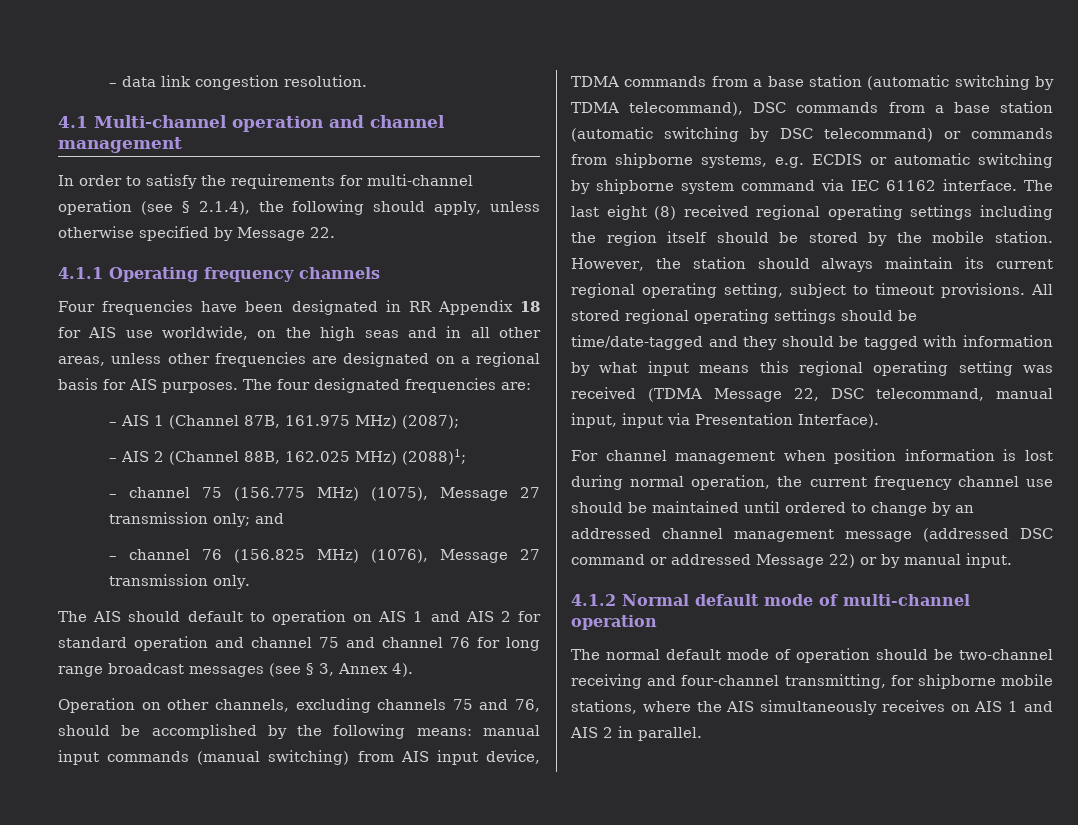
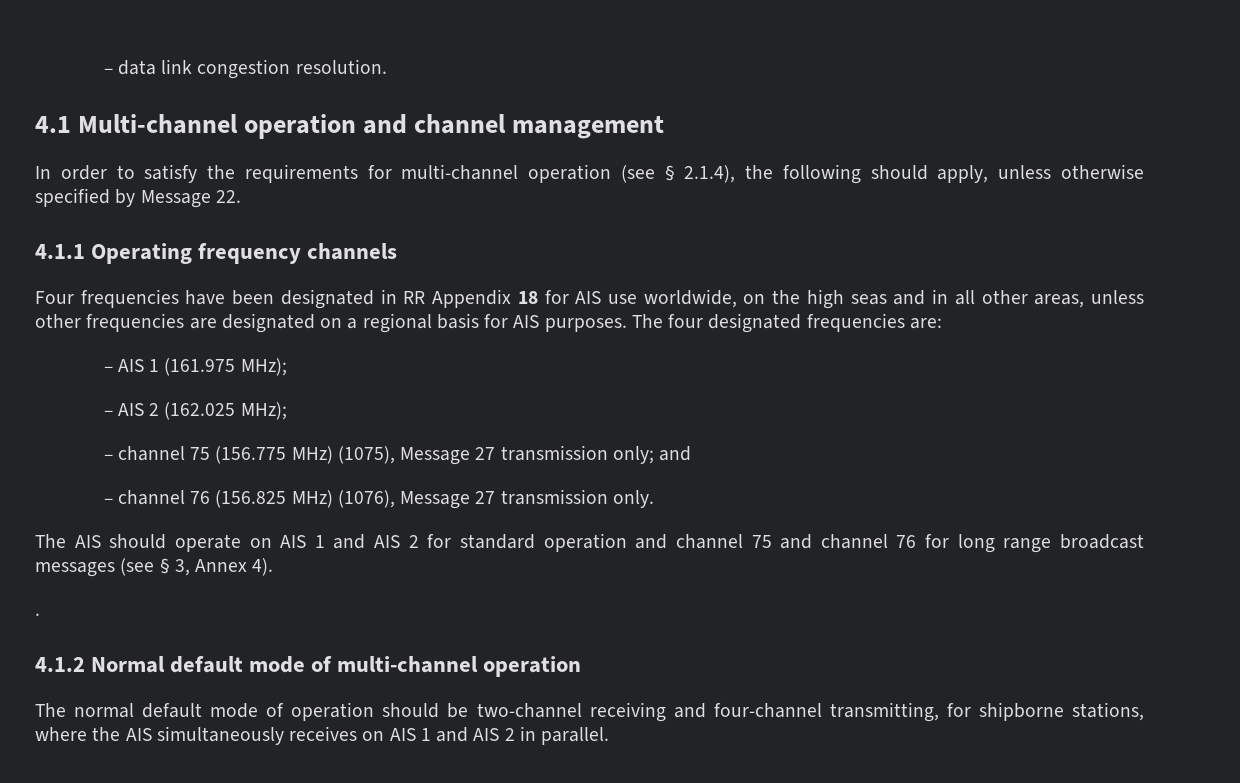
[169,415,460,429] [109,449,467,465] (Channel 87B, 161.975 MHz) (2087); // – AIS 2 (Channel 88B, 162.025 MHz) (2088)1; -> [164,358,287,376] [103,402,287,420] (161.975 MHz); // – AIS 2 (162.025 MHz);
[187,610,346,625] default to operation -> [174,534,241,552] operate
[58,698,540,713] [58,724,540,739] [58,750,541,765] [571,75,1054,90] [571,101,1053,116] [571,127,1053,142] [571,153,1053,168] [571,179,1053,194] [571,205,1053,220] [571,231,1053,246] [571,257,1053,272] [571,283,1053,298] [571,309,917,324] [571,335,1053,350] [571,361,1053,376] [571,387,1053,402] [571,413,879,428] [571,449,1053,464] [571,475,1053,490] [571,501,974,516] [571,528,1053,542] [571,553,1012,568] Operation on other channels, excluding channels 75 and 76, should be accomplished by the following means: manual input commands (manual switching) from AIS input device, TDMA commands from a base station (automatic switching by TDMA telecommand), DSC commands from a base station (automatic switching by DSC telecommand) or commands from shipborne systems, e.g. ECDIS or automatic switching by shipborne system command via IEC 61162 interface. The last eight (8) received regional operating settings including the region itself should be stored by the mobile station. However, the station should always maintain its current regional operating setting, subject to timeout provisions. All stored regional operating settings should be time/date-tagged and they should be tagged with information by what input means this regional operating setting was received (TDMA Message 22, DSC telecommand, manual input, input via Presentation Interface). // For channel management when position information is lost during normal operation, the current frequency channel use should be maintained until ordered to change by an addressed channel management message (addressed DSC command or addressed Message 22) or by manual input. -> [35,613,40,616] .
[1001,674,1053,686] mobile -> (1064, 711) none

